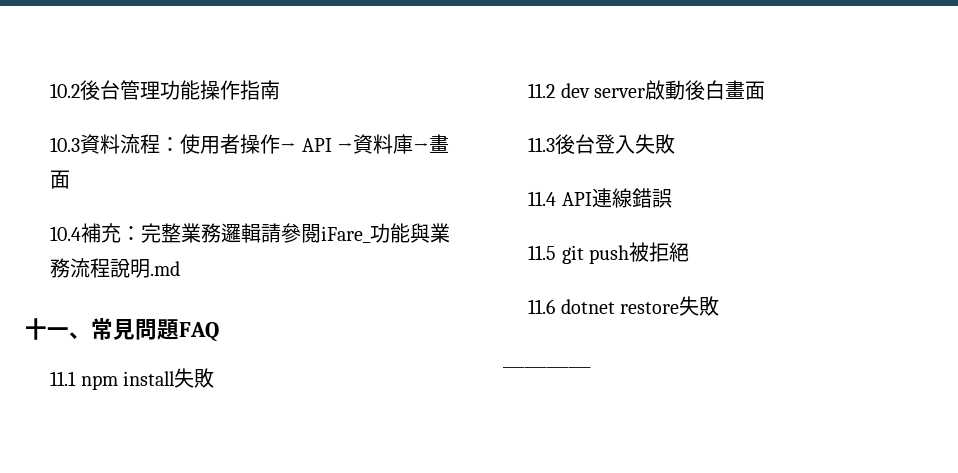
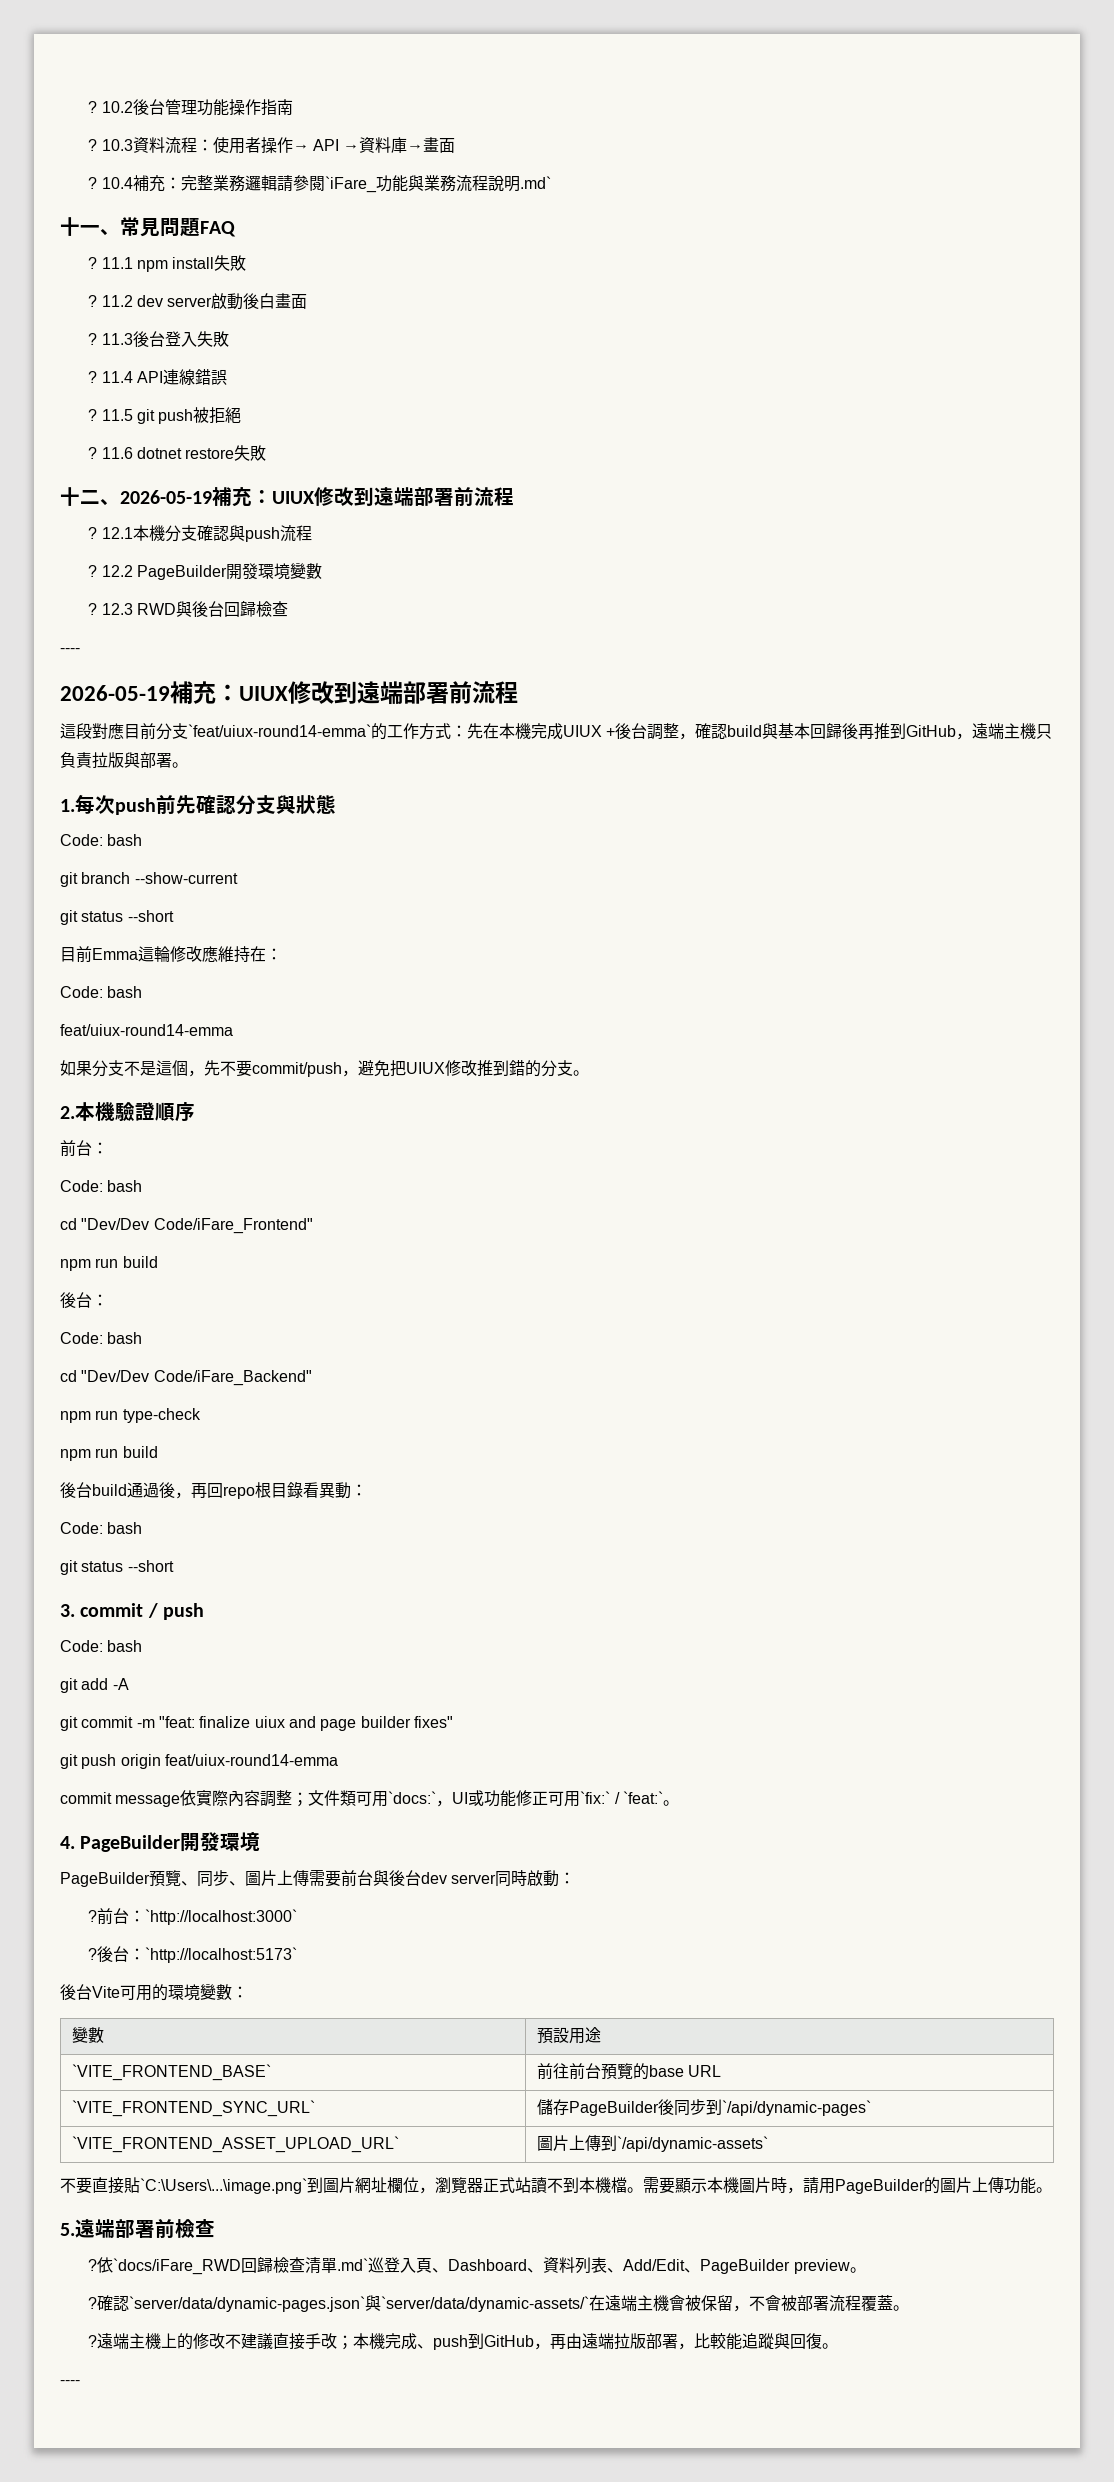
(50, 90) none -> [88,101,98,113] ?
(281, 90) none -> [88,139,98,151] ?
(71, 179) none -> [88,177,98,189] ?
[321,226,372,243] iFare_ -> [324,176,377,193] `iFare_
[150,261,181,276] .md -> [519,176,551,189] .md`
(219, 332) none -> [88,257,98,269] ?
(214, 378) none -> [88,295,98,307] ?
(765, 90) none -> [88,333,98,345] ?
(676, 144) none -> [88,371,98,383] ?
(672, 198) none -> [88,409,98,421] ?
(689, 252) none -> [88,447,98,459] ?
[503,367,591,375] ──── -> [60,487,514,507] [88,525,312,542] [88,562,323,580] [88,601,289,617] [60,648,80,653] [60,681,518,705] [60,723,1053,740] [60,752,188,769] [60,794,336,815] [60,834,143,846] [60,872,238,887] [60,910,174,925] [60,946,282,963] [60,986,143,998] [60,1024,233,1036] [60,1060,589,1077] [60,1102,195,1122] [60,1140,108,1157] [60,1180,143,1192] [60,1218,313,1234] [60,1256,158,1271] [60,1292,108,1308] [60,1332,143,1344] [60,1370,312,1386] [60,1408,201,1423] [60,1446,158,1461] [60,1482,367,1499] [60,1522,143,1534] [60,1560,174,1575] [60,1603,204,1620] [60,1640,143,1652] [60,1678,129,1693] [60,1716,453,1731] [60,1754,338,1769] [60,1790,679,1807] [60,1832,261,1852] [60,1870,576,1887] [88,1908,298,1925] [88,1946,298,1963] [60,1983,248,2001] [71,2026,104,2043] [536,2027,601,2044] [71,2064,271,2081] [536,2063,722,2080] [71,2100,315,2117] [536,2099,871,2116] [71,2136,399,2153] [536,2135,768,2152] [60,2177,1052,2194] [60,2219,215,2239] [88,2257,866,2275] [88,2295,910,2312] [88,2333,839,2350] [60,2380,80,2385] 十二、2026-05-19補充：UIUX修改到遠端部署前流程 // ? 12.1本機分支確認與push流程 // ? 12.2 PageBuilder開發環境變數 // ? 12.3 RWD與後台回歸檢查 // ---- // 2026-05-19補充：UIUX修改到遠端部署前流程 // 這段對應目前分支`feat/uiux-round14-emma`的工作方式：先在本機完成UIUX +後台調整，確認build與基本回歸後再推到GitHub，遠端主機只負責拉版與部署。 // 1.每次push前先確認分支與狀態 // Code: bash // git branch --show-current // git status --short // 目前Emma這輪修改應維持在： // Code: bash // feat/uiux-round14-emma // 如果分支不是這個，先不要commit/push，避免把UIUX修改推到錯的分支。 // 2.本機驗證順序 // 前台： // Code: bash // cd "Dev/Dev Code/iFare_Frontend" // npm run build // 後台： // Code: bash // cd "Dev/Dev Code/iFare_Backend" // npm run type-check // npm run build // 後台build通過後，再回repo根目錄看異動： // Code: bash // git status --short // 3. commit / push // Code: bash // git add -A // git commit -m "feat: finalize uiux and page builder fixes" // git push origin feat/uiux-round14-emma // commit message依實際內容調整；文件類可用`docs:`，UI或功能修正可用`fix:` / `feat:`。 // 4. PageBuilder開發環境 // PageBuilder預覽、同步、圖片上傳需要前台與後台dev server同時啟動： // ?前台：`http://localhost:3000` // ?後台：`http://localhost:5173` // 後台Vite可用的環境變數： // 變數 | 預設用途 // `VITE_FRONTEND_BASE` | 前往前台預覽的base URL // `VITE_FRONTEND_SYNC_URL` | 儲存PageBuilder後同步到`/api/dynamic-pages` // `VITE_FRONTEND_ASSET_UPLOAD_URL` | 圖片上傳到`/api/dynamic-assets` // 不要直接貼`C:\Users\...\image.png`到圖片網址欄位，瀏覽器正式站讀不到本機檔。需要顯示本機圖片時，請用PageBuilder的圖片上傳功能。 // 5.遠端部署前檢查 // ?依`docs/iFare_RWD回歸檢查清單.md`巡登入頁、Dashboard、資料列表、Add/Edit、PageBuilder preview。 // ?確認`server/data/dynamic-pages.json`與`server/data/dynamic-assets/`在遠端主機會被保留，不會被部署流程覆蓋。 // ?遠端主機上的修改不建議直接手改；本機完成、push到GitHub，再由遠端拉版部署，比較能追蹤與回復。 // ----

